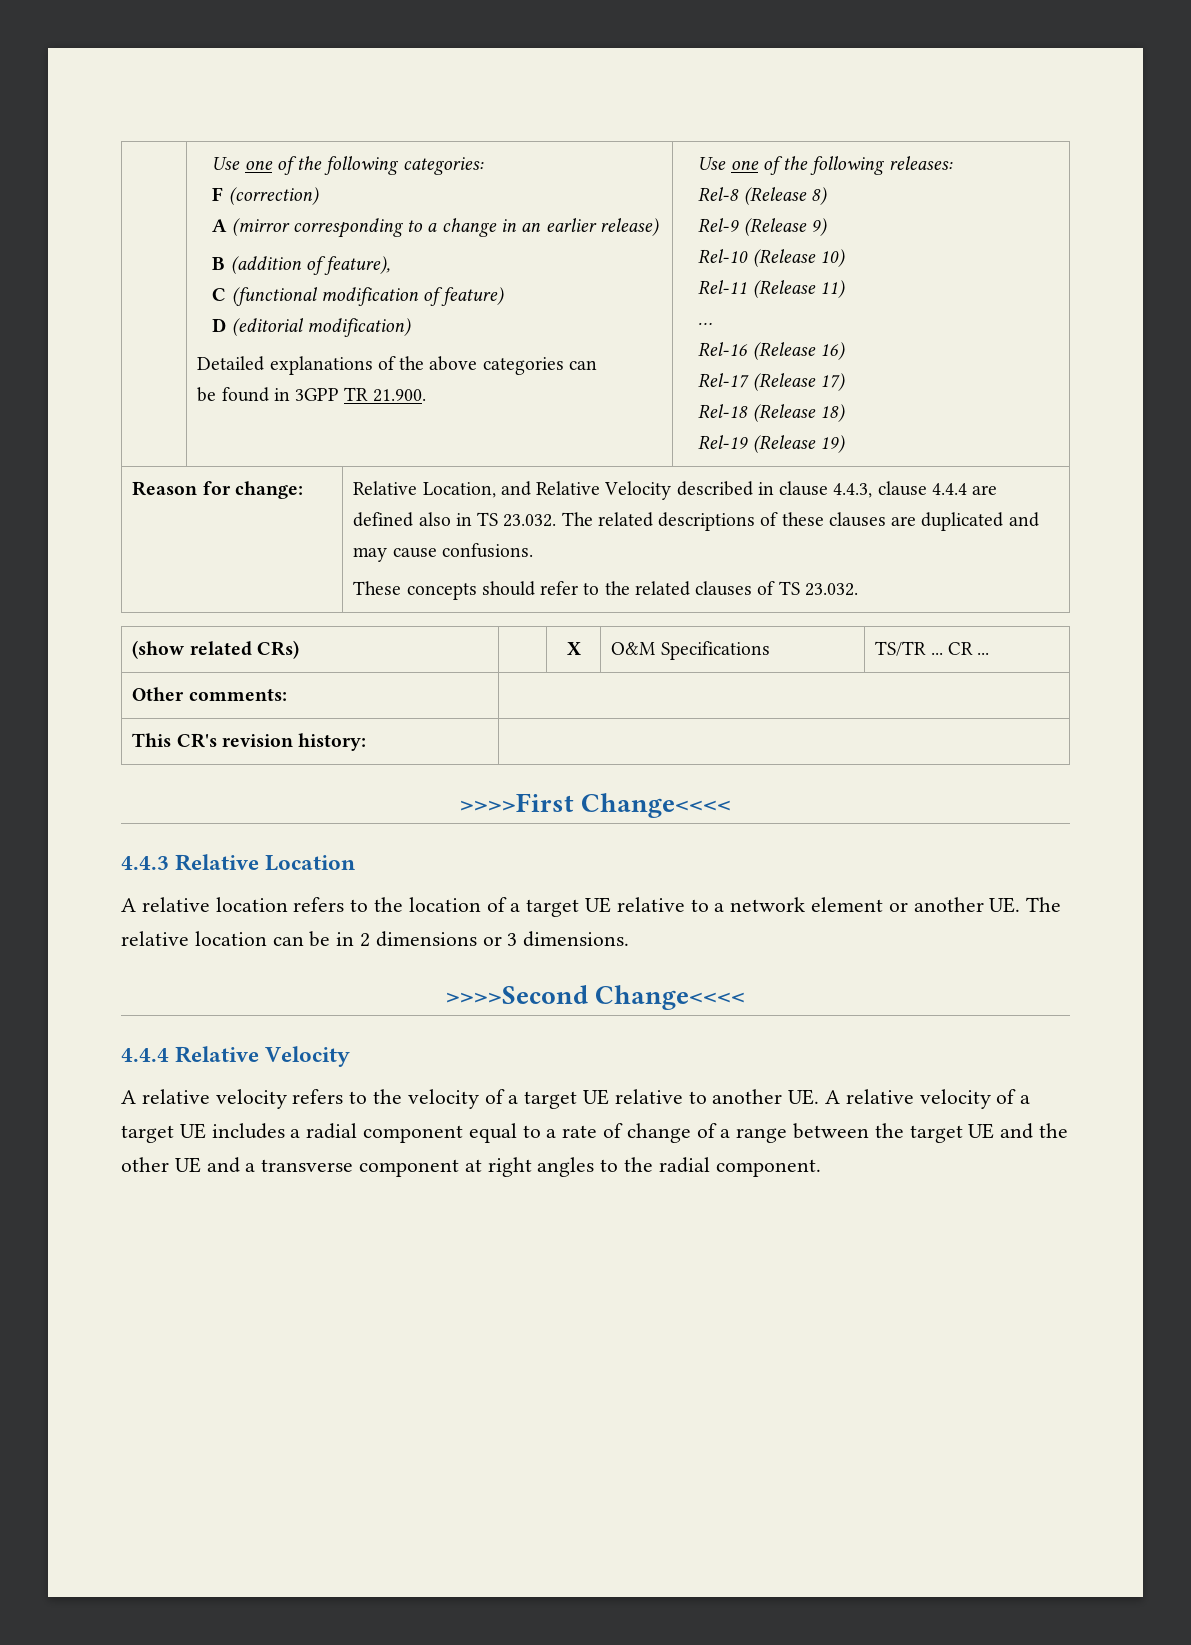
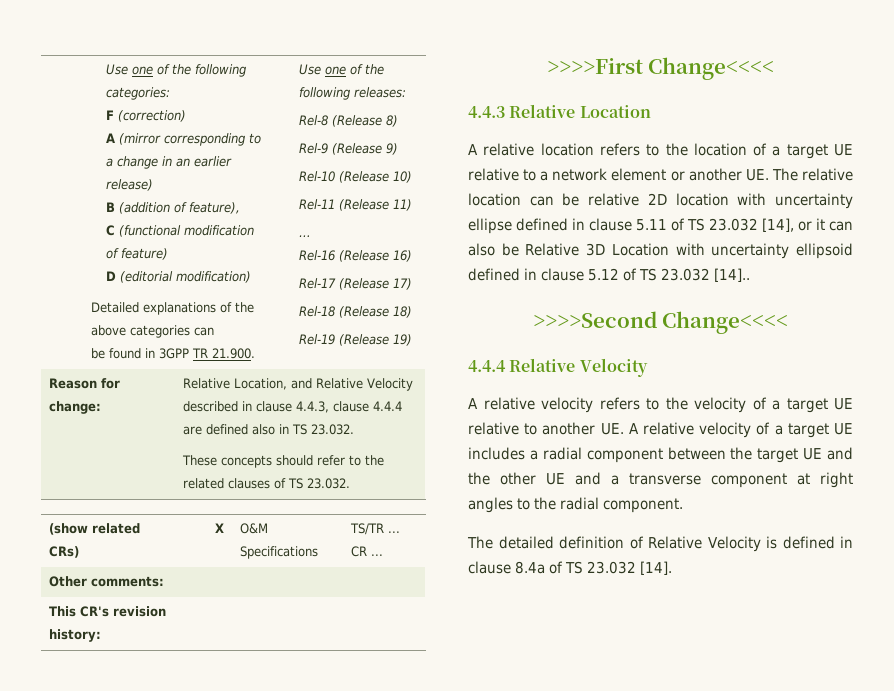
[561,512,1039,531] [353,543,533,562] The related descriptions of these clauses are duplicated and may cause confusions. -> (355, 429) none
[336,931,630,947] in 2 dimensions or 3 dimensions. -> [588,193,853,209] [468,218,853,234] [468,243,853,259] [468,268,750,282] relative 2D location with uncertainty ellipse defined in clause 5.11 of TS 23.032 [14], or it can also be Relative 3D Location with uncertainty ellipsoid defined in clause 5.12 of TS 23.032 [14]..
[468,1123,788,1143] equal to a rate of change of a range -> (663, 455) none
(821, 1168) none -> [467,536,853,552] [468,561,672,575] // The detailed definition of Relative Velocity is defined in clause 8.4a of TS 23.032 [14].

